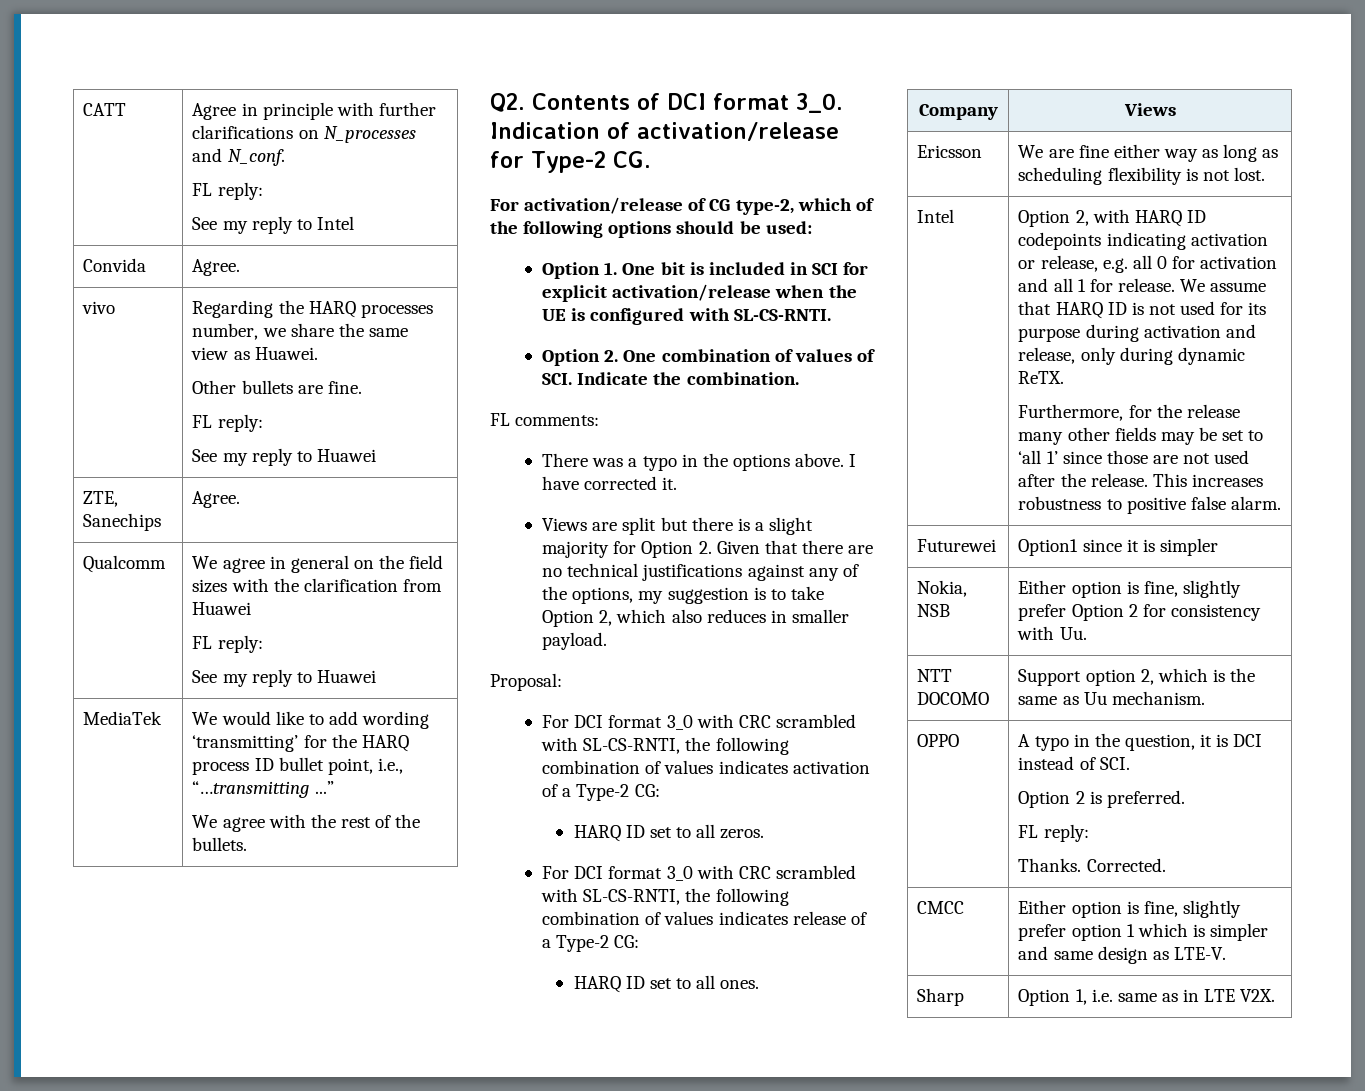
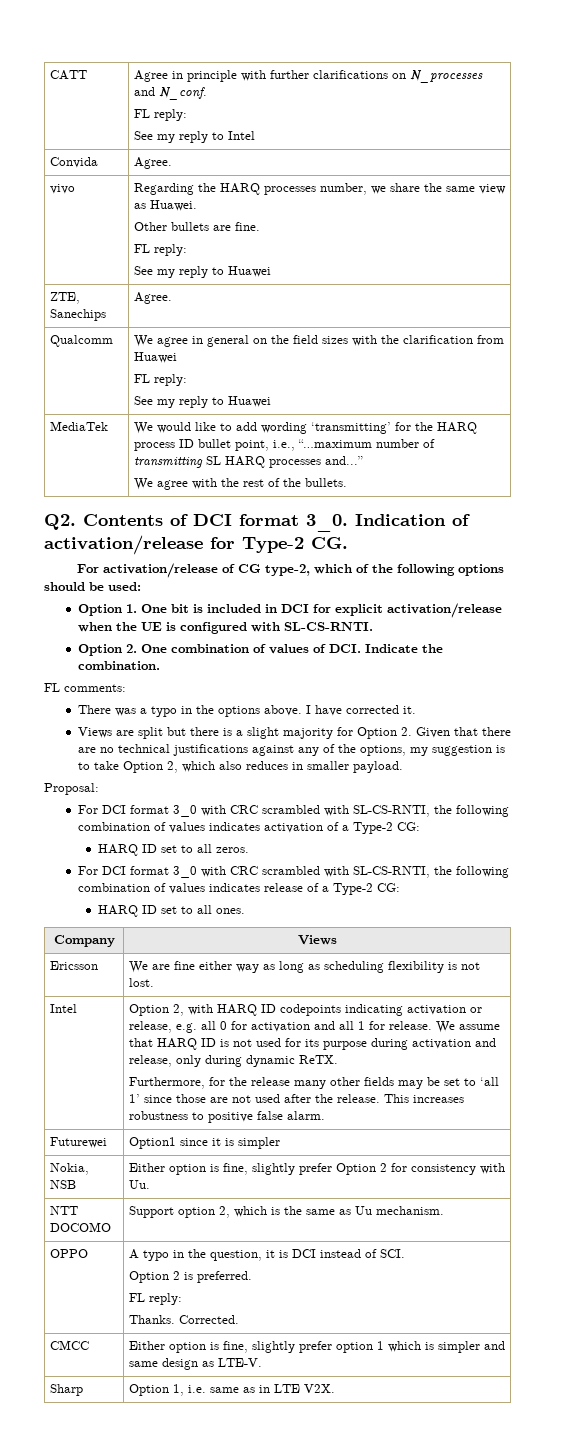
[192,781,334,798] “…transmitting ...” -> [297,439,435,448] [133,456,363,468] “…maximum number of transmitting SL HARQ processes and...”
[812,263,839,275] SCI -> [280,604,309,613] DCI
[542,373,573,385] SCI. -> [328,644,361,653] DCI.

